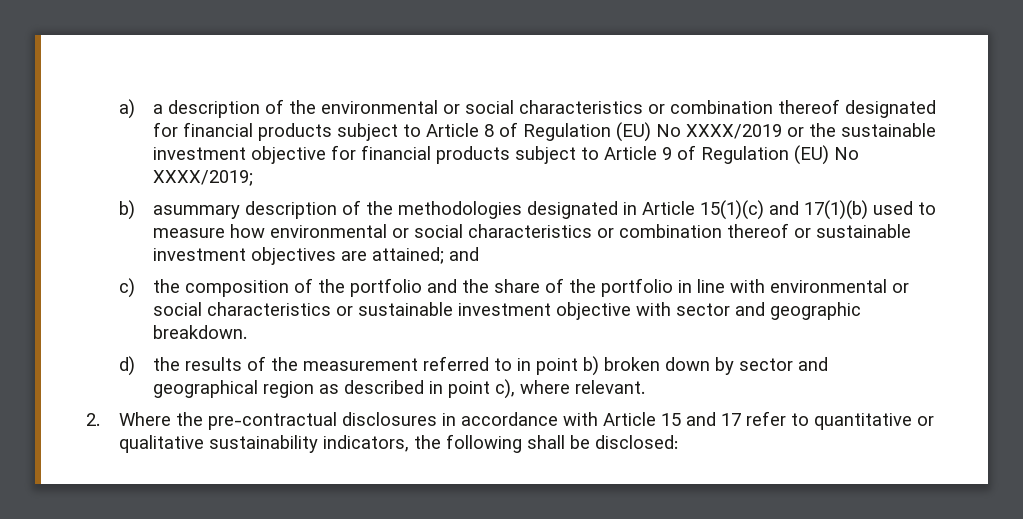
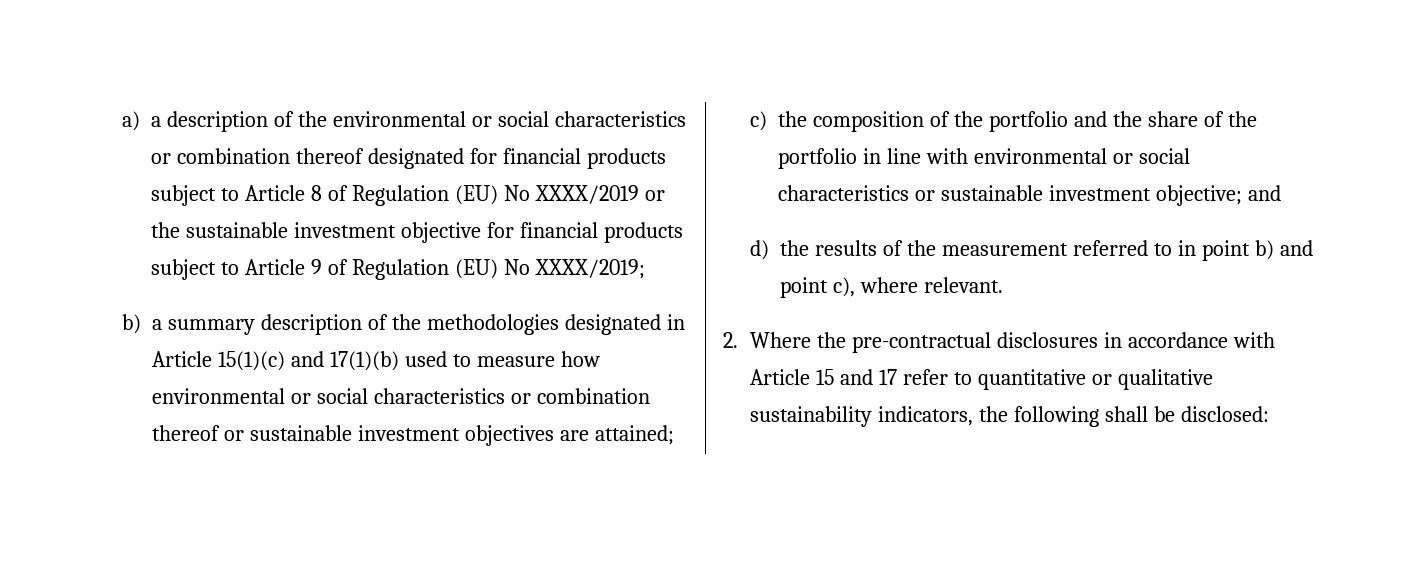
[152,205,240,219] asummary -> [152,319,256,335] a summary
[448,247,479,261] and -> (674, 435) none
[555,302,861,320] [152,325,247,339] objective with sector and geographic breakdown. -> [1156,185,1282,206] objective; and
[603,357,828,375] [152,380,443,398] broken down by sector and geographical region as described in -> [1279,240,1313,256] and

